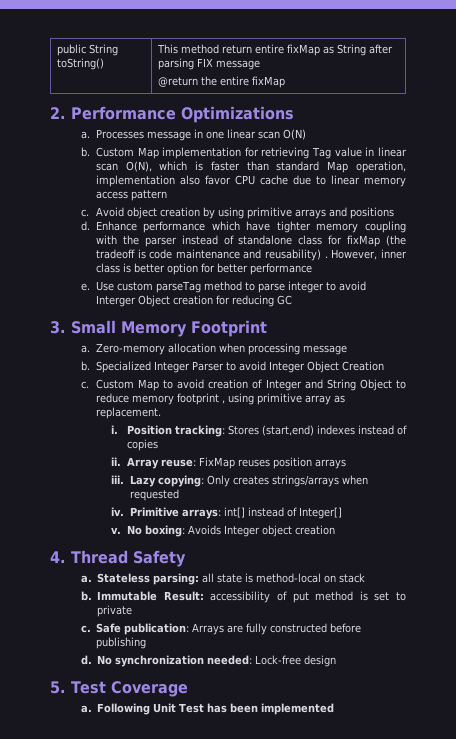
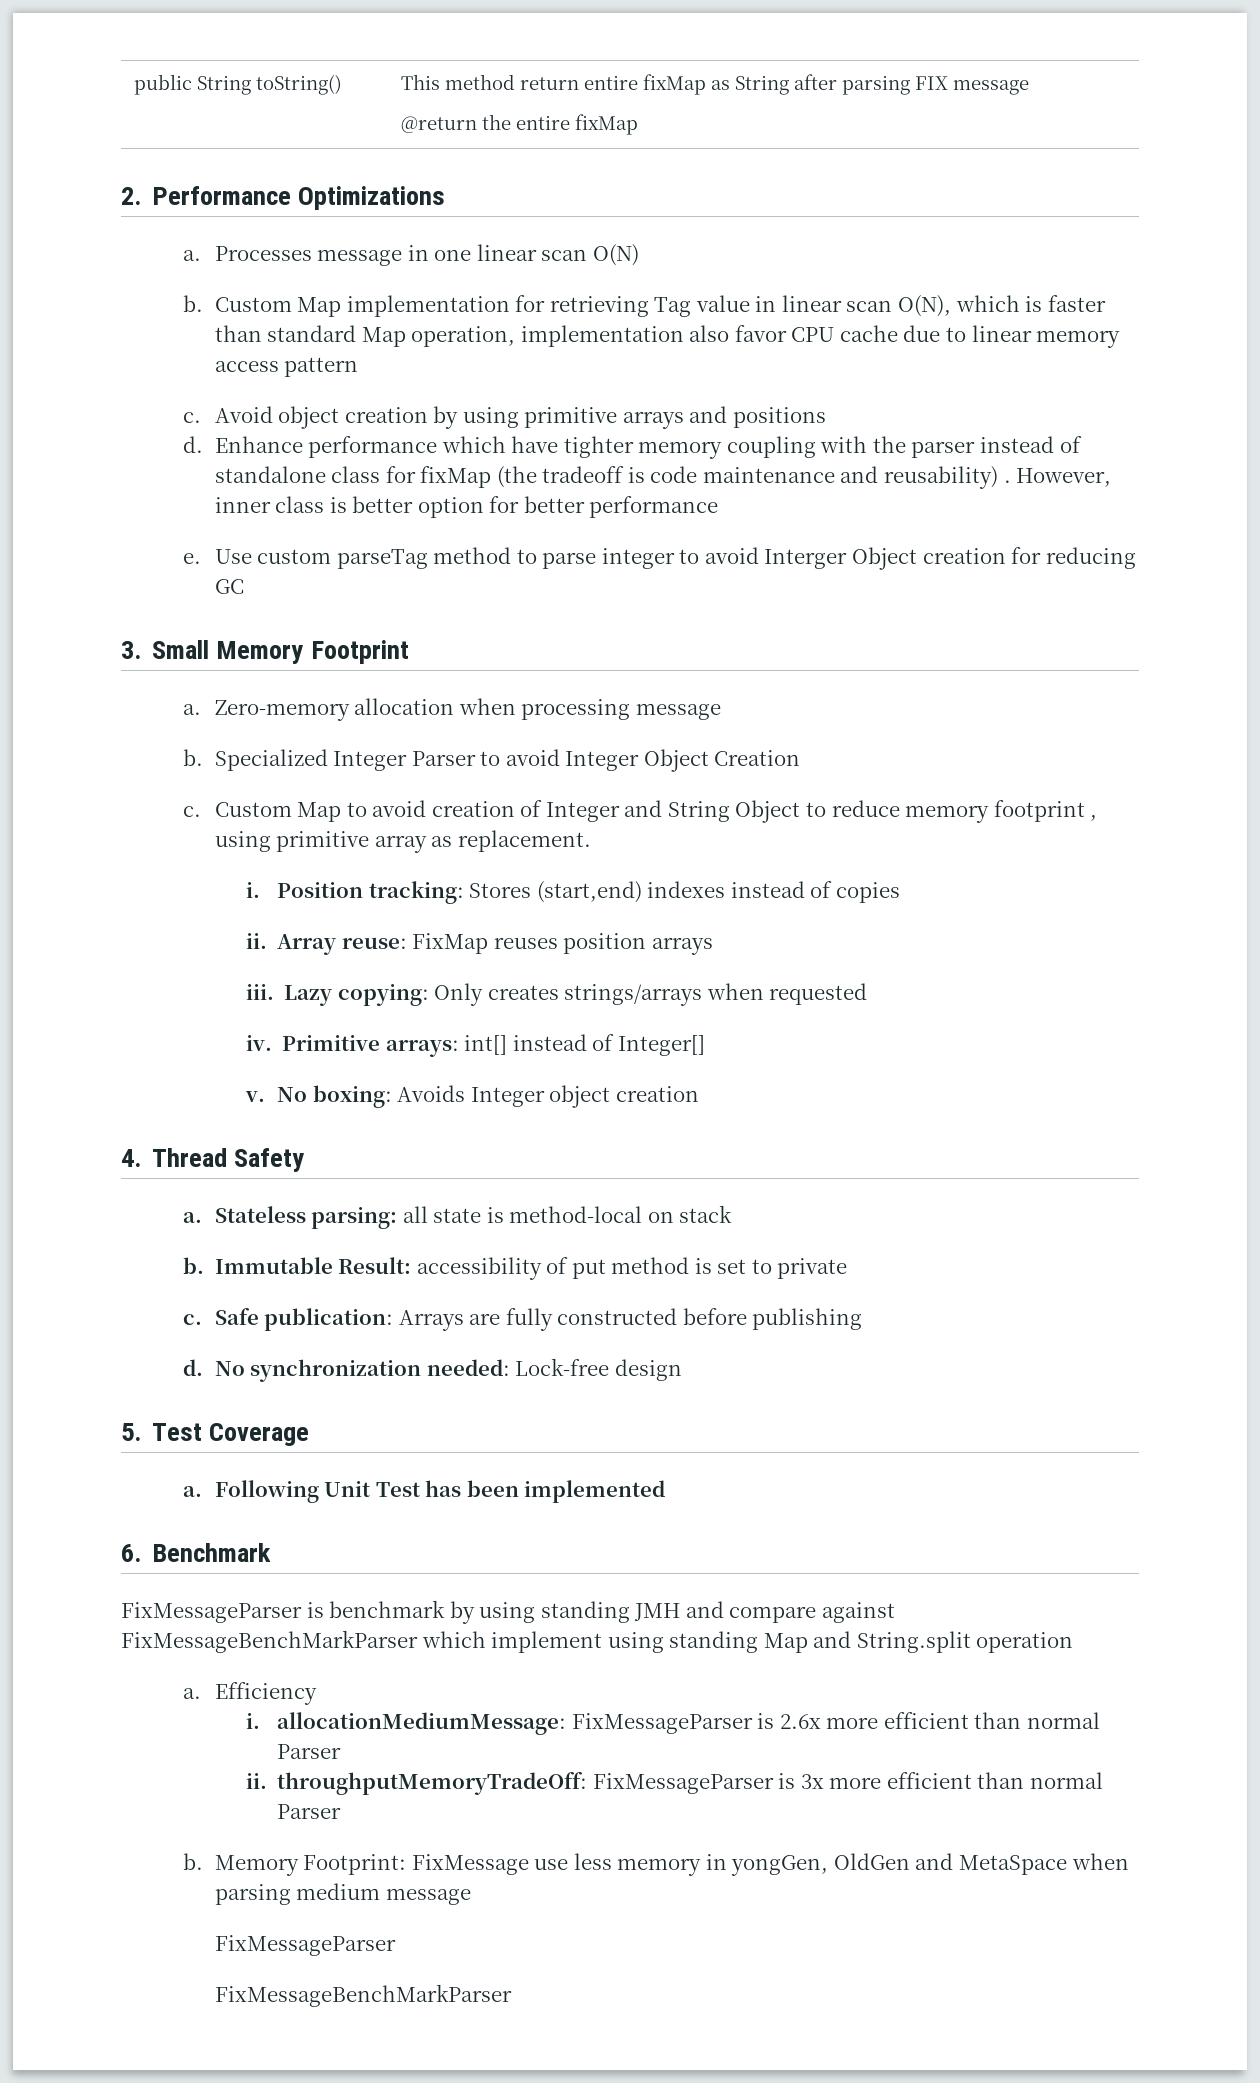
(335, 709) none -> [121,1543,272,1562] [121,1600,895,1624] [121,1630,1074,1653] [183,1682,317,1705] [245,1712,1100,1735] [277,1744,342,1759] [245,1772,1103,1795] [277,1804,342,1819] [183,1853,1129,1876] [214,1883,471,1905] [214,1935,396,1956] [214,1984,512,2007] // 6. Benchmark // FixMessageParser is benchmark by using standing JMH and compare against FixMessageBenchMarkParser which implement using standing Map and String.split operation // a. Efficiency // i. allocationMediumMessage: FixMessageParser is 2.6x more efficient than normal Parser // ii. throughputMemoryTradeOff: FixMessageParser is 3x more efficient than normal Parser // b. Memory Footprint: FixMessage use less memory in yongGen, OldGen and MetaSpace when parsing medium message // FixMessageParser // FixMessageBenchMarkParser

